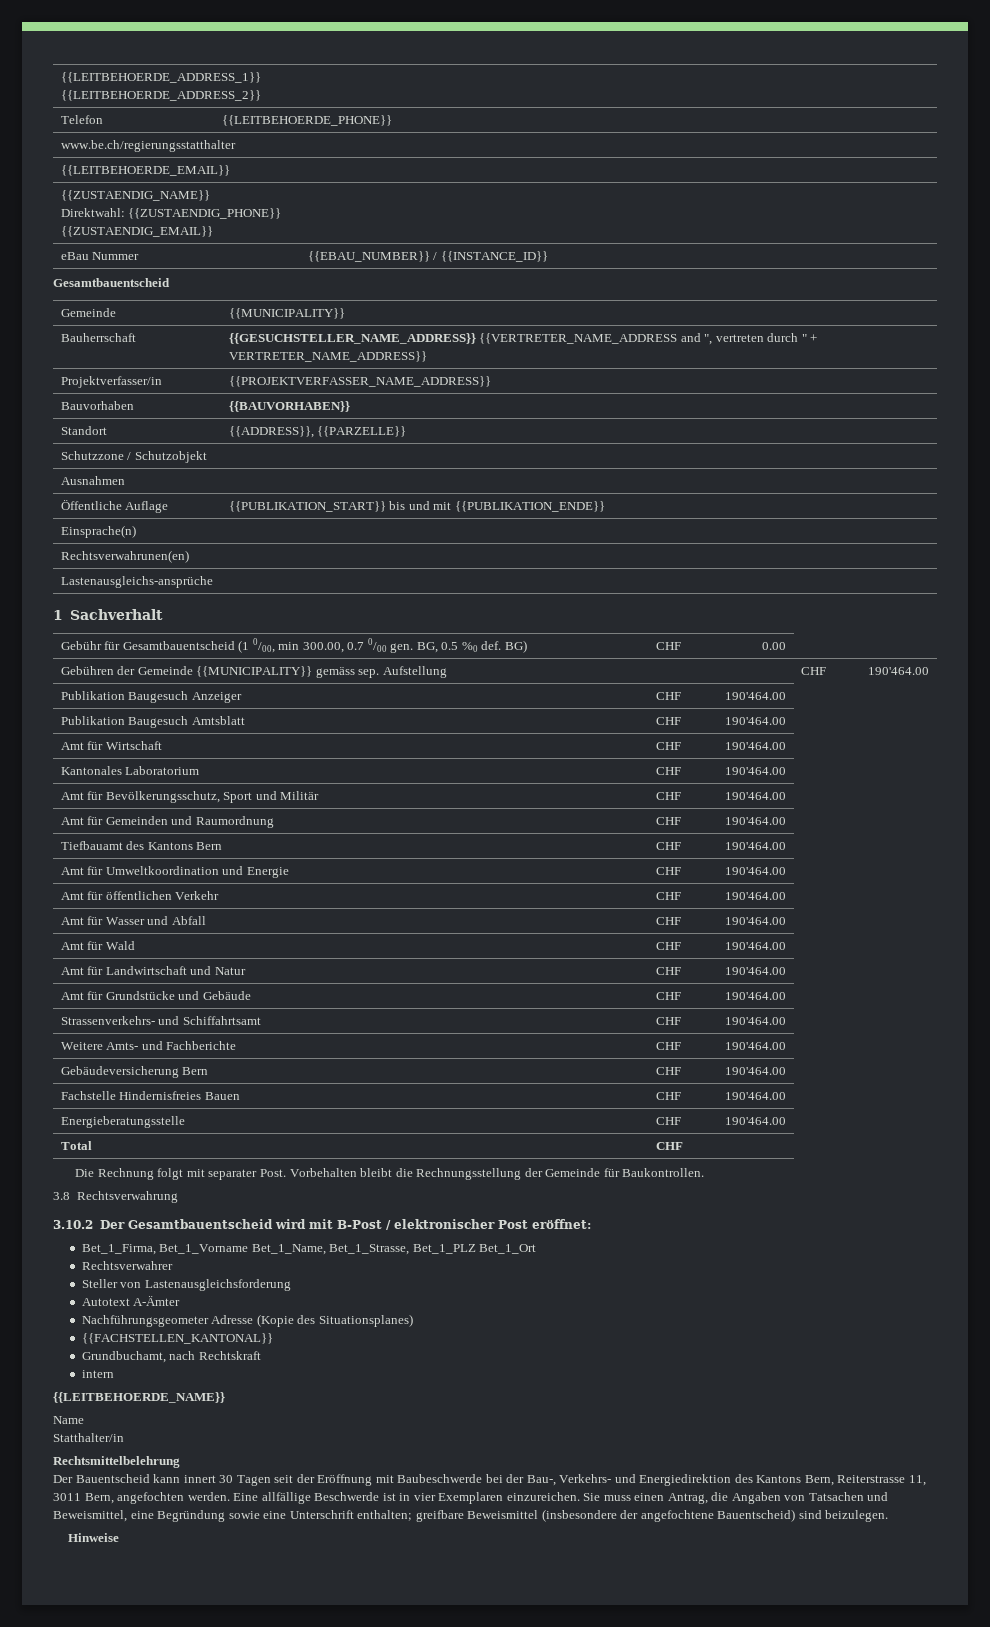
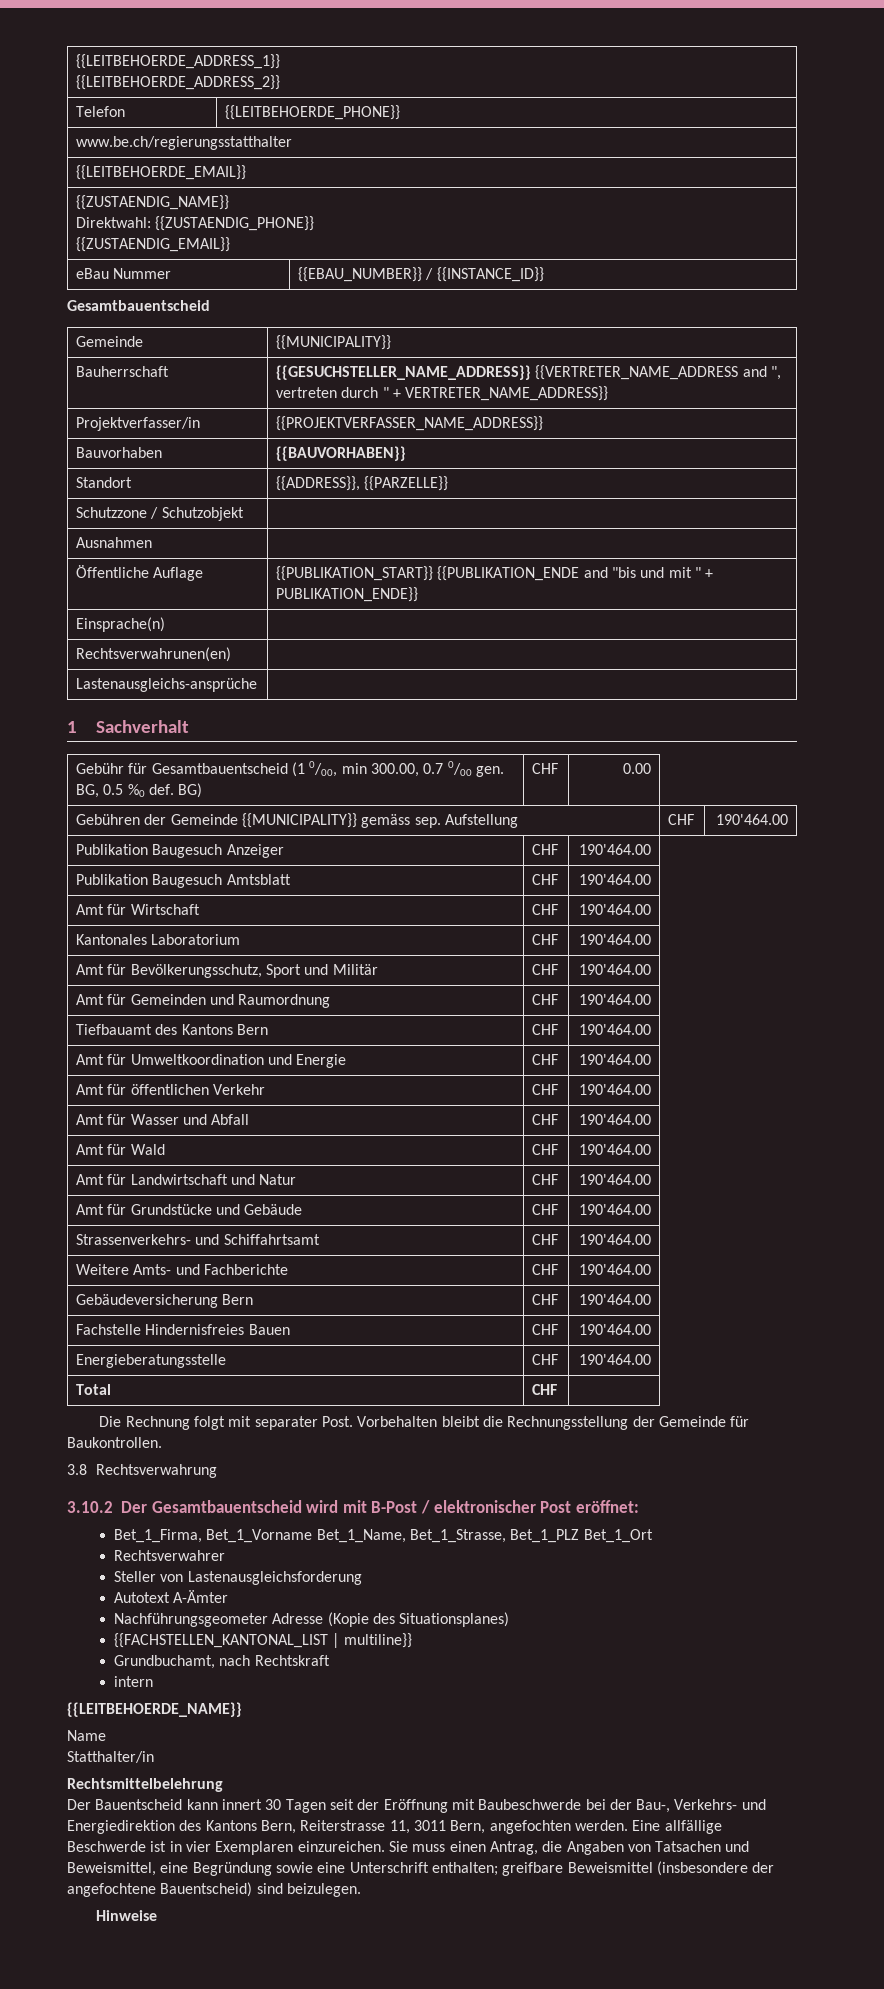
[389,501,605,512] bis und mit {{PUBLIKATION_ENDE}} -> [437,566,714,581] [276,587,419,602] {{PUBLIKATION_ENDE and "bis und mit " + PUBLIKATION_ENDE}}
[81,1333,273,1344] {{FACHSTELLEN_KANTONAL}} -> [113,1633,412,1648] {{FACHSTELLEN_KANTONAL_LIST | multiline}}

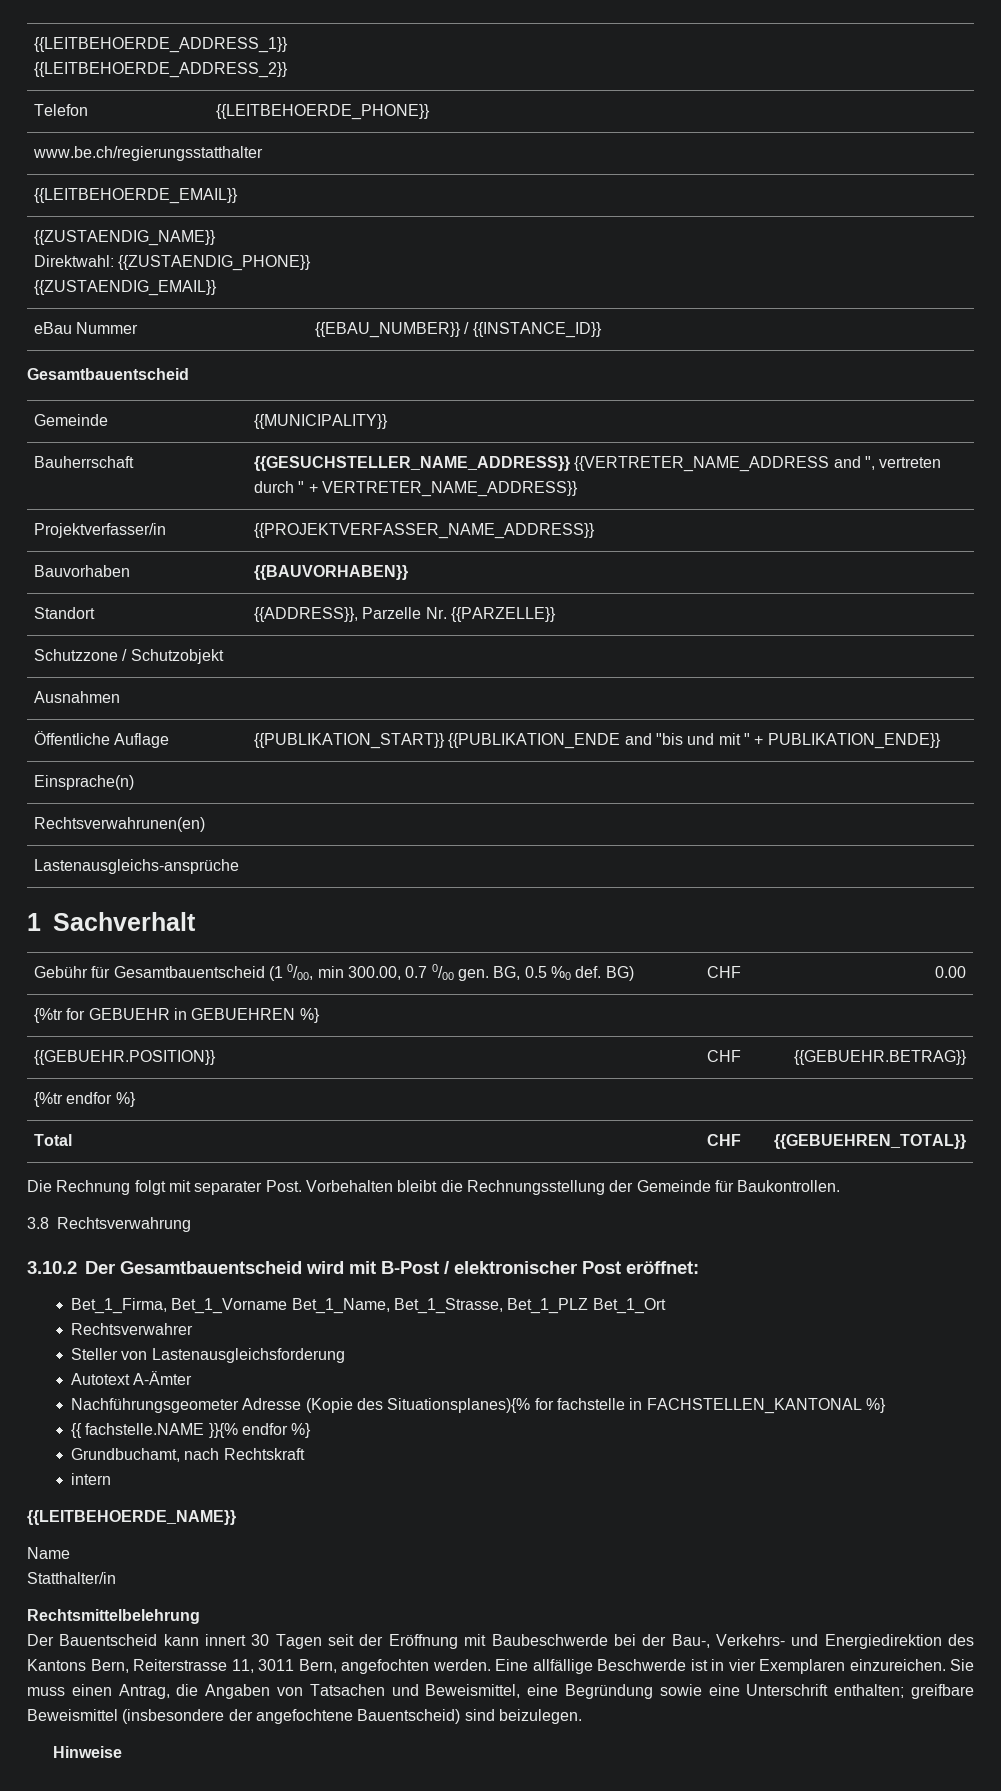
(361, 483) none -> [362,607,447,619] Parzelle Nr.
[76,813,519,828] [668,814,695,825] [715,814,788,825] [76,844,284,858] [532,844,559,855] [578,844,651,855] [76,874,291,888] [532,874,559,885] [578,874,651,885] [76,904,200,915] [532,904,559,915] [578,904,651,915] [76,934,241,945] [532,934,559,945] [578,934,651,945] [76,964,378,978] [532,964,559,975] [578,964,651,975] [76,994,331,1008] [532,994,559,1005] [578,994,651,1005] [76,1024,269,1035] [532,1024,559,1035] [578,1024,651,1035] [76,1054,347,1068] [532,1054,559,1065] [578,1054,651,1065] [76,1084,266,1095] [532,1084,559,1095] [578,1084,651,1095] [76,1114,250,1125] [532,1114,559,1125] [578,1114,651,1125] [76,1144,165,1155] [532,1144,559,1155] [578,1144,651,1155] [76,1174,297,1185] [532,1174,559,1185] [578,1174,651,1185] [76,1204,303,1215] [532,1204,559,1215] [578,1204,651,1215] [76,1234,320,1245] [532,1234,559,1245] [578,1234,651,1245] [76,1264,289,1275] [532,1264,559,1275] [578,1264,651,1275] [76,1294,254,1308] [532,1294,559,1305] [578,1294,651,1305] [76,1324,290,1335] [532,1324,559,1335] [578,1324,651,1335] [76,1354,227,1368] [532,1354,559,1365] [578,1354,651,1365] Gebühren der Gemeinde {{MUNICIPALITY}} gemäss sep. Aufstellung | CHF | 190'464.00 // Publikation Baugesuch Anzeiger | CHF | 190'464.00 // Publikation Baugesuch Amtsblatt | CHF | 190'464.00 // Amt für Wirtschaft | CHF | 190'464.00 // Kantonales Laboratorium | CHF | 190'464.00 // Amt für Bevölkerungsschutz, Sport und Militär | CHF | 190'464.00 // Amt für Gemeinden und Raumordnung | CHF | 190'464.00 // Tiefbauamt des Kantons Bern | CHF | 190'464.00 // Amt für Umweltkoordination und Energie | CHF | 190'464.00 // Amt für öffentlichen Verkehr | CHF | 190'464.00 // Amt für Wasser und Abfall | CHF | 190'464.00 // Amt für Wald | CHF | 190'464.00 // Amt für Landwirtschaft und Natur | CHF | 190'464.00 // Amt für Grundstücke und Gebäude | CHF | 190'464.00 // Strassenverkehrs- und Schiffahrtsamt | CHF | 190'464.00 // Weitere Amts- und Fachberichte | CHF | 190'464.00 // Gebäudeversicherung Bern | CHF | 190'464.00 // Fachstelle Hindernisfreies Bauen | CHF | 190'464.00 // Energieberatungsstelle | CHF | 190'464.00 -> [34,1008,320,1023] [34,1050,217,1065] [707,1050,742,1062] [793,1050,967,1065] [34,1092,136,1107] {%tr for GEBUEHR in GEBUEHREN %} // {{GEBUEHR.POSITION}} | CHF | {{GEBUEHR.BETRAG}} // {%tr endfor %}
(558, 1389) none -> [773,1134,966,1149] {{GEBUEHREN_TOTAL}}
[399,1612,510,1627] [113,1633,412,1648] Situationsplanes) // {{FACHSTELLEN_KANTONAL_LIST | multiline}} -> [387,1398,886,1414] [70,1423,312,1438] Situationsplanes){% for fachstelle in FACHSTELLEN_KANTONAL %} // {{ fachstelle.NAME }}{% endfor %}

